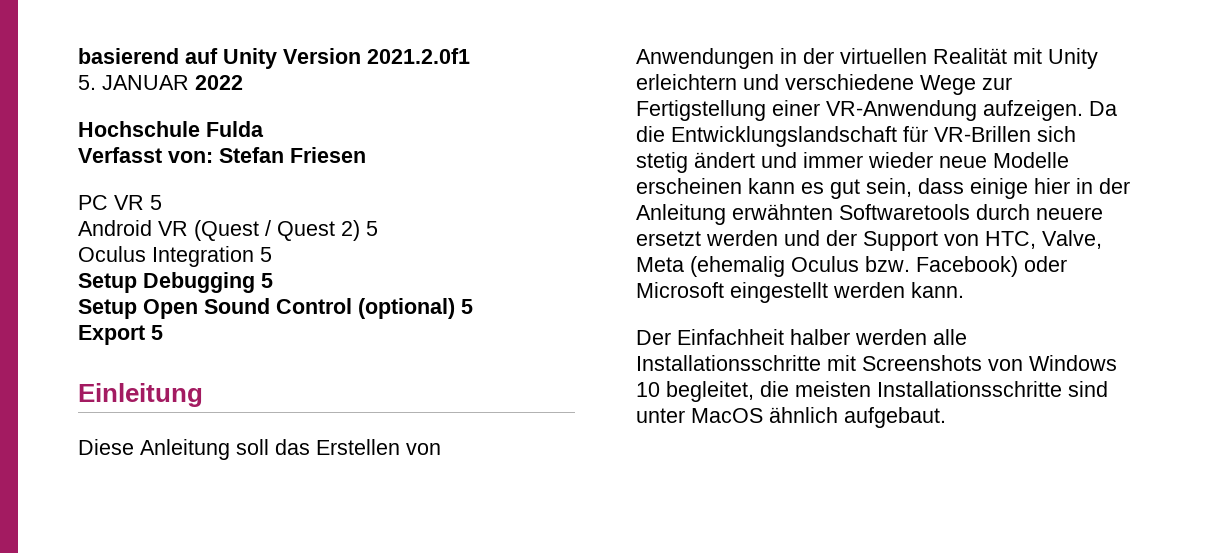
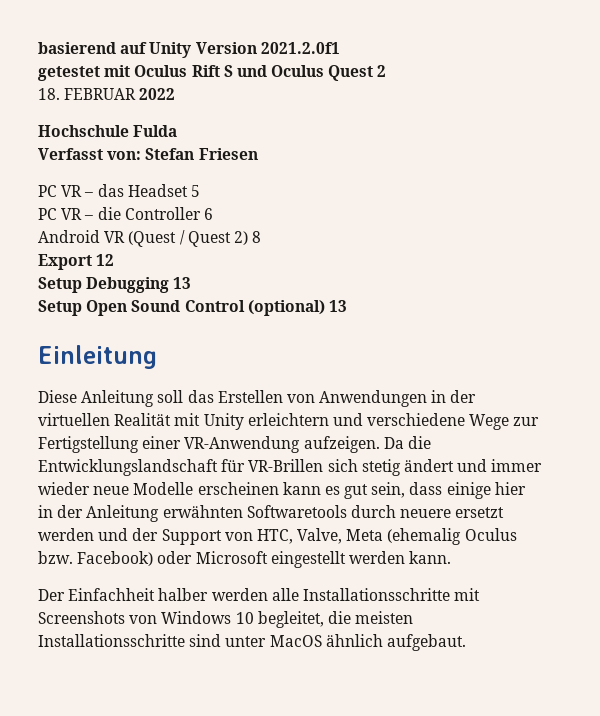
[78,75,189,90] 5. JANUAR -> [38,65,387,81] [38,88,137,100] getestet mit Oculus Rift S und Oculus Quest 2 // 18. FEBRUAR
[150,195,162,210] 5 -> [84,184,200,197] [38,207,213,220] – das Headset 5 // PC VR – die Controller 6
[366,221,378,236] [78,246,272,267] 5 // Oculus Integration 5 -> [252,231,262,243] [38,254,115,270] 8 // Export 12
[261,273,273,288] 5 -> [173,277,192,289] 13
[461,299,473,314] [78,325,163,345] 5 // Export 5 -> [328,300,347,312] 13

